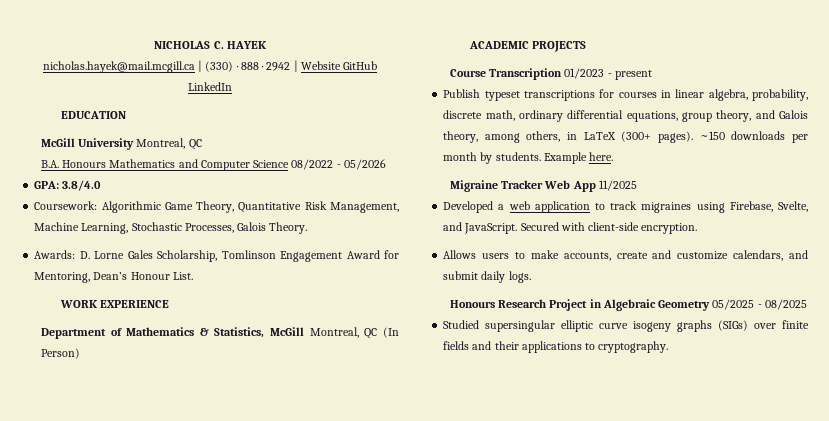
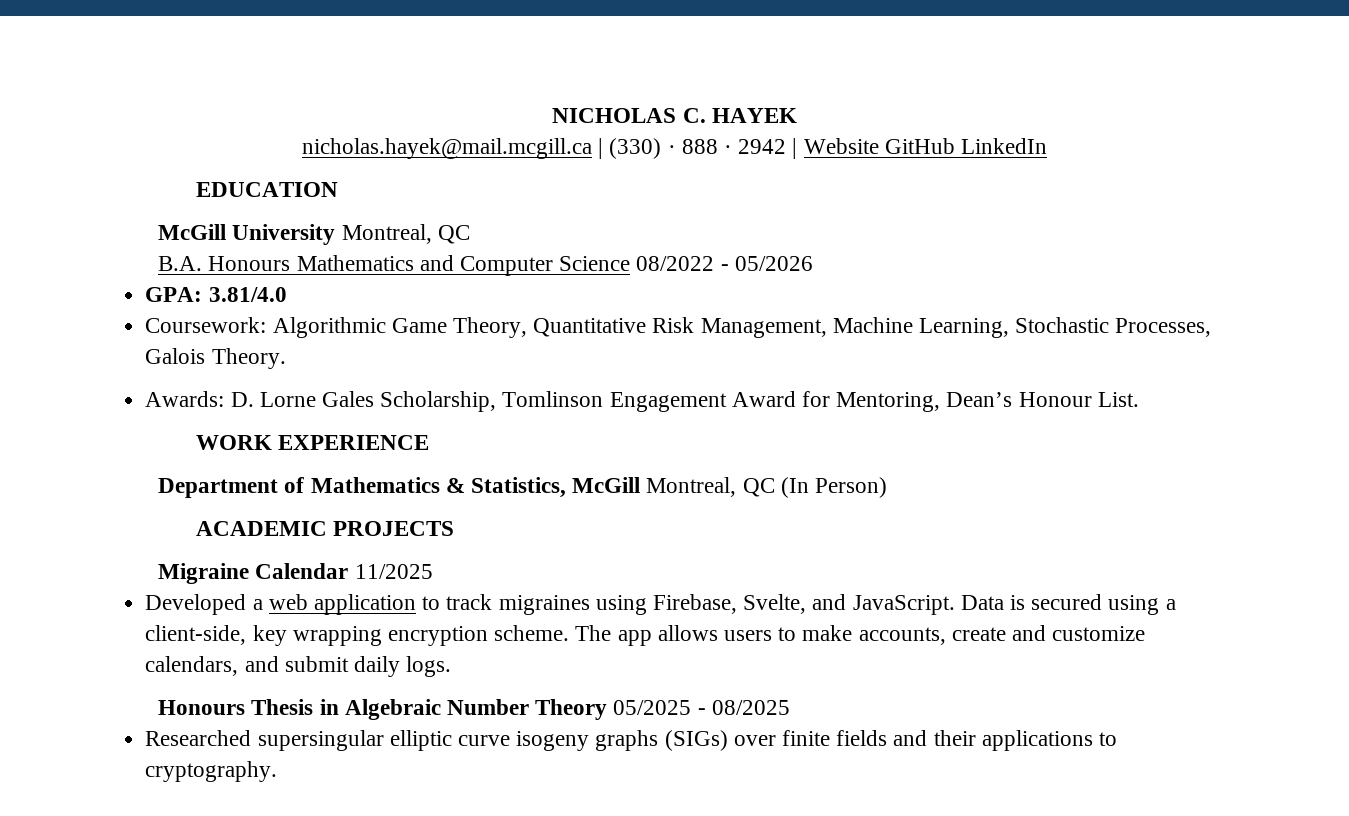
[62,180,102,191] 3.8/4.0 -> [208,287,287,302] 3.81/4.0
[449,68,652,80] [443,89,808,101] [443,110,808,122] [443,131,808,143] [443,152,614,164] [449,180,596,192] Course Transcription 01/2023 - present // Publish typeset transcriptions for courses in linear algebra, probability, discrete math, ordinary differential equations, group theory, and Galois theory, among others, in LaTeX (300+ pages). ~150 downloads per month by students. Example here. // Migraine Tracker Web App -> [158,563,349,584] Migraine Calendar
[520,222,698,234] [443,250,477,259] Secured with client-side encryption. // Allows -> [960,594,1176,615] [145,625,718,646] Data is secured using a client-side, key wrapping encryption scheme. The app allows
[498,299,711,311] Research Project in Algebraic Geometry -> [251,699,608,720] Thesis in Algebraic Number Theory
[443,320,480,329] Studied -> [145,730,252,746] Researched

